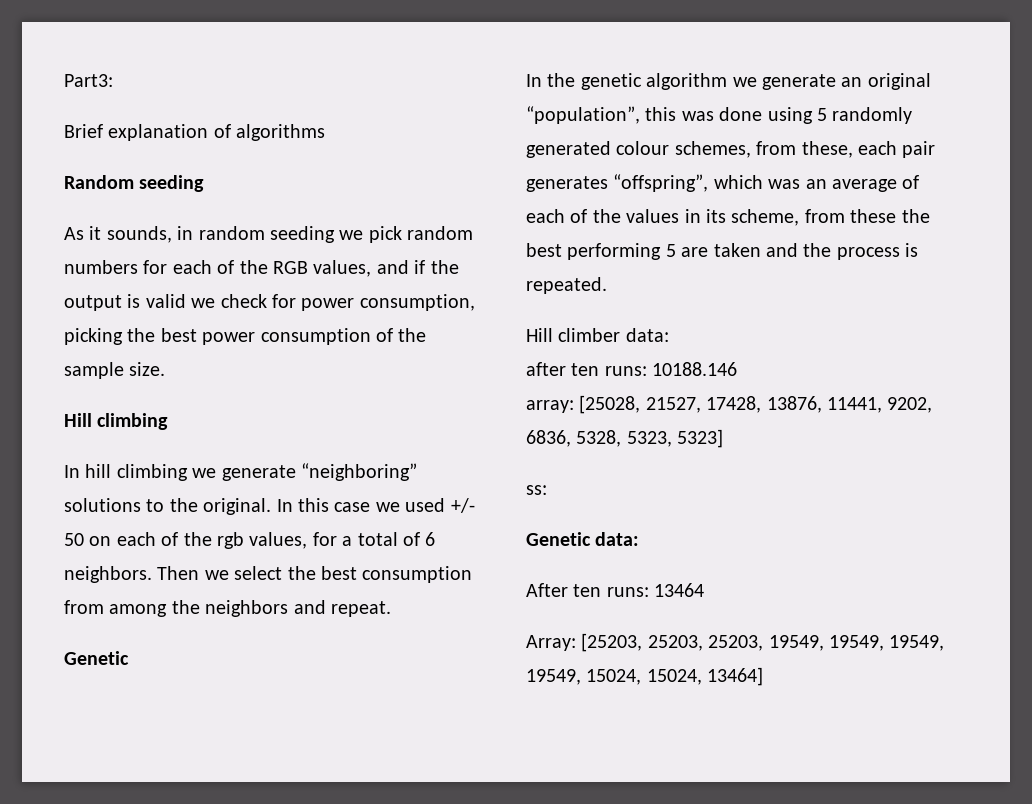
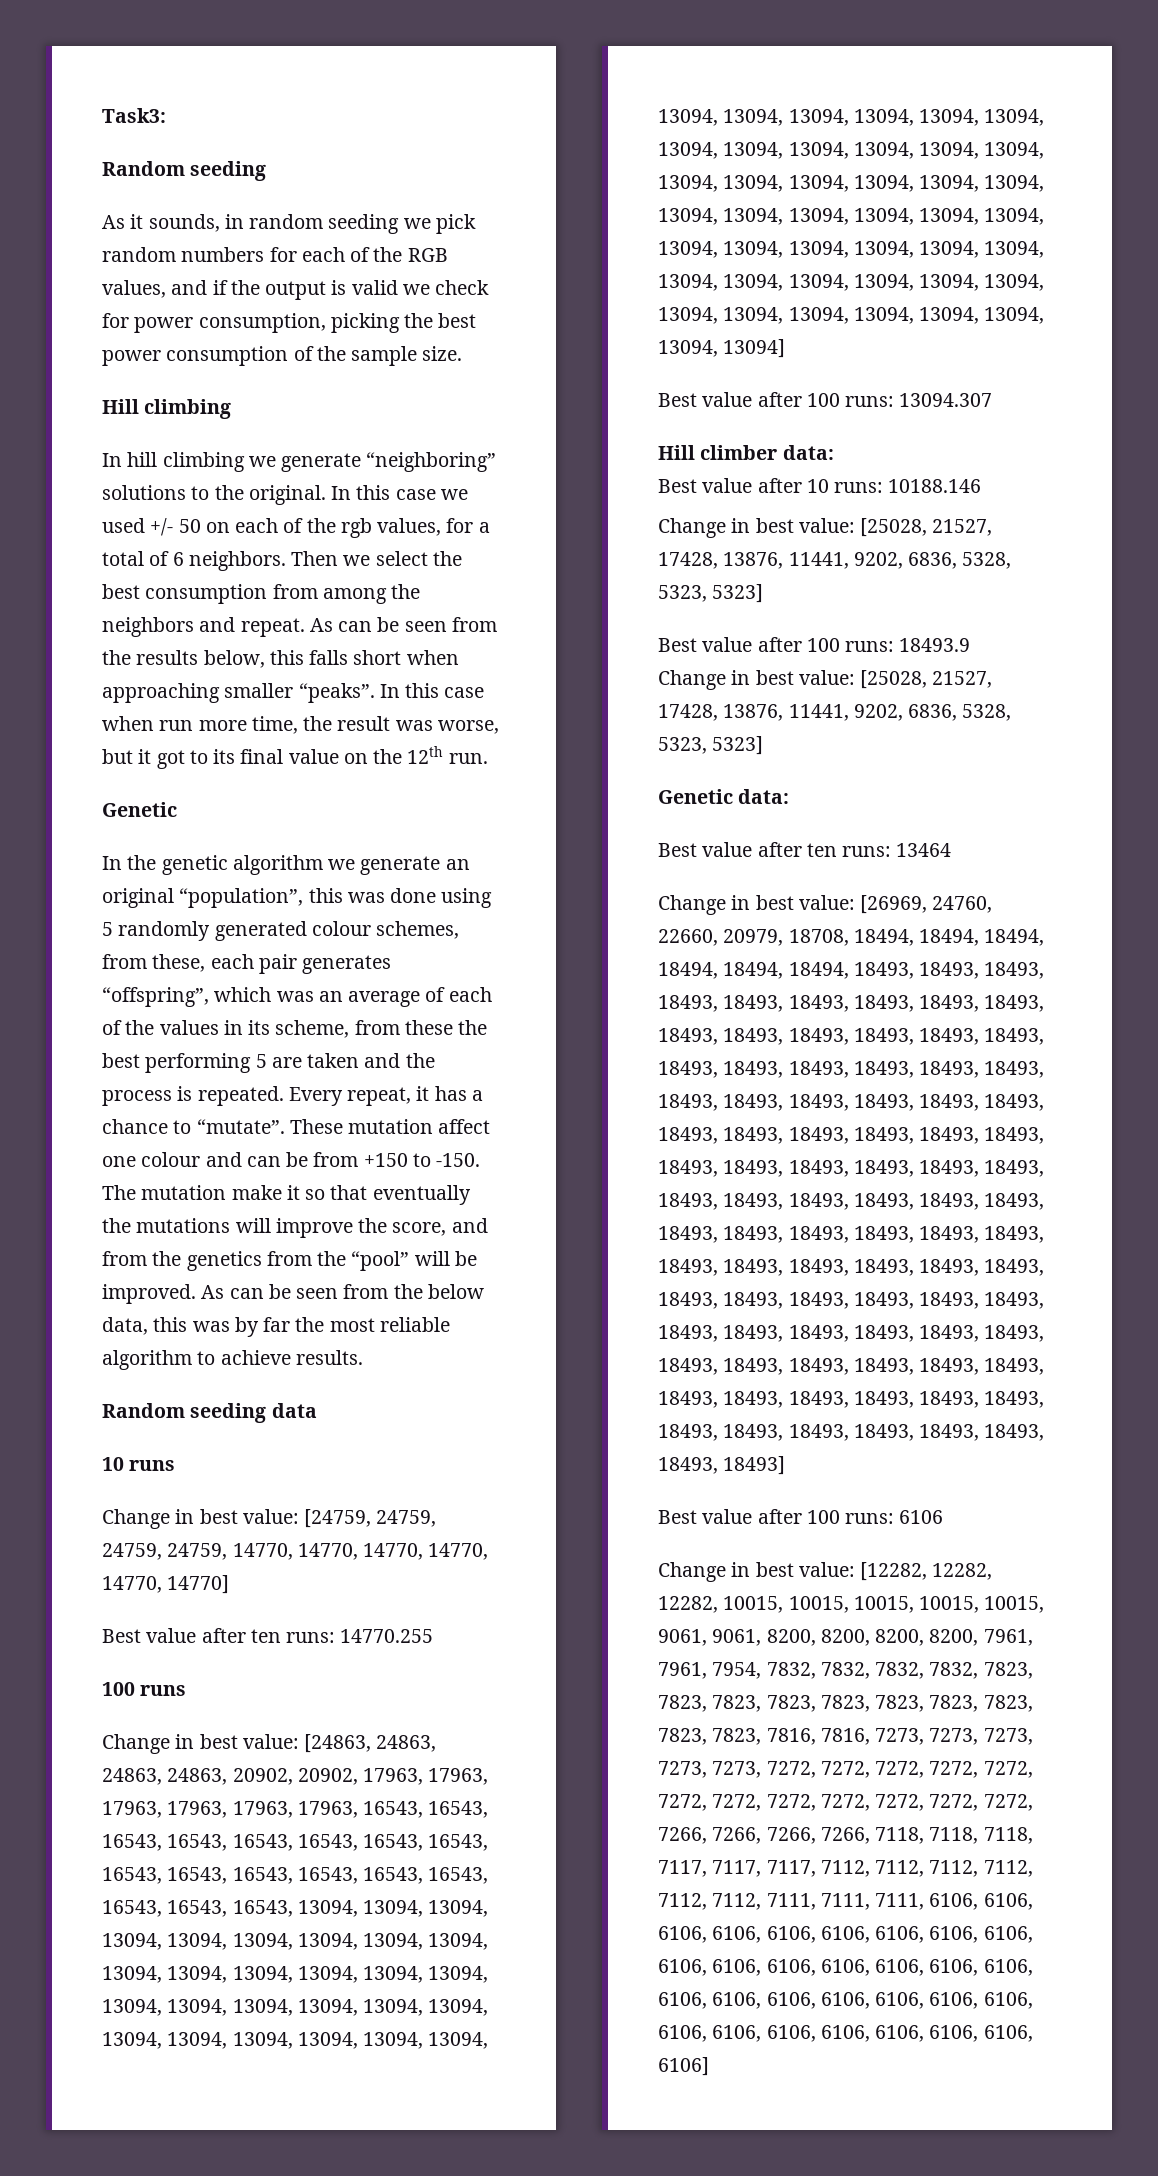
[64,74,113,87] [64,124,326,141] Part3: // Brief explanation of algorithms -> [102,108,166,123] Task3:
(391, 609) none -> [309,617,497,632] [102,650,459,668] [102,683,485,703] [102,716,499,734] [102,746,488,769] As can be seen from the results below, this falls short when approaching smaller “peaks”. In this case when run more time, the result was worse, but it got to its final value on the 12th run.
[526,328,669,342] [526,362,738,376] [526,400,574,413] // Hill climber data: // after ten runs: 10188.146 // array: -> [288,1086,483,1106] [102,1119,491,1134] [102,1152,481,1167] [102,1185,471,1205] [102,1218,488,1238] [102,1251,477,1271] [102,1284,484,1304] [102,1317,450,1337] [102,1350,363,1370] [102,1403,317,1423] [102,1457,176,1471] [102,1509,437,1529] [102,1543,489,1560] [102,1575,230,1594] [102,1628,434,1643] [102,1682,187,1696] [102,1734,437,1754] [102,1768,489,1785] [102,1801,489,1818] [102,1834,489,1851] [102,1867,489,1884] [102,1900,489,1917] [102,1933,489,1950] [102,1966,489,1983] [102,1999,489,2016] [102,2032,489,2049] [658,109,1045,126] [658,142,1045,159] [658,175,1045,192] [658,208,1045,225] [658,241,1045,258] [658,274,1045,291] [658,307,1045,324] [658,339,786,358] [658,392,993,407] [658,445,834,460] [658,478,982,493] [658,518,855,538] Every repeat, it has a chance to “mutate”. These mutation affect one colour and can be from +150 to -150. The mutation make it so that eventually the mutations will improve the score, and from the genetics from the “pool” will be improved. As can be seen from the below data, this was by far the most reliable algorithm to achieve results. // Random seeding data // 10 runs // Change in best value: [24759, 24759, 24759, 24759, 14770, 14770, 14770, 14770, 14770, 14770] // Best value after ten runs: 14770.255 // 100 runs // Change in best value: [24863, 24863, 24863, 24863, 20902, 20902, 17963, 17963, 17963, 17963, 17963, 17963, 16543, 16543, 16543, 16543, 16543, 16543, 16543, 16543, 16543, 16543, 16543, 16543, 16543, 16543, 16543, 16543, 16543, 13094, 13094, 13094, 13094, 13094, 13094, 13094, 13094, 13094, 13094, 13094, 13094, 13094, 13094, 13094, 13094, 13094, 13094, 13094, 13094, 13094, 13094, 13094, 13094, 13094, 13094, 13094, 13094, 13094, 13094, 13094, 13094, 13094, 13094, 13094, 13094, 13094, 13094, 13094, 13094, 13094, 13094, 13094, 13094, 13094, 13094, 13094, 13094, 13094, 13094, 13094, 13094, 13094, 13094, 13094, 13094, 13094, 13094, 13094, 13094, 13094, 13094, 13094, 13094, 13094, 13094, 13094, 13094, 13094, 13094, 13094] // Best value after 100 runs: 13094.307 // Hill climber data: // Best value after 10 runs: 10188.146 // Change in best value:
[526,485,547,495] ss: -> [658,637,971,652] [658,670,993,690] [658,704,1012,721] [658,736,764,755] Best value after 100 runs: 18493.9 // Change in best value: [25028, 21527, 17428, 13876, 11441, 9202, 6836, 5328, 5323, 5323]
[526,583,568,597] After -> [658,842,802,857] Best value after
[526,633,945,652] [526,667,764,686] Array: [25203, 25203, 25203, 19549, 19549, 19549, 19549, 15024, 15024, 13464] -> [658,895,993,915] [658,929,1045,946] [658,962,1045,979] [658,995,1045,1012] [658,1028,1045,1045] [658,1061,1045,1078] [658,1094,1045,1111] [658,1127,1045,1144] [658,1160,1045,1177] [658,1193,1045,1210] [658,1226,1045,1243] [658,1259,1045,1276] [658,1292,1045,1309] [658,1325,1045,1342] [658,1358,1045,1375] [658,1391,1045,1408] [658,1424,1045,1441] [658,1456,786,1475] [658,1509,944,1524] [658,1562,993,1582] [658,1596,1045,1613] [658,1629,1033,1646] [658,1662,1033,1679] [658,1695,1033,1712] [658,1728,1033,1745] [658,1761,1033,1778] [658,1794,1033,1811] [658,1827,1033,1844] [658,1860,1033,1877] [658,1893,1033,1910] [658,1926,1033,1943] [658,1959,1033,1976] [658,1992,1033,2009] [658,2025,1033,2042] [658,2057,709,2076] Change in best value: [26969, 24760, 22660, 20979, 18708, 18494, 18494, 18494, 18494, 18494, 18494, 18493, 18493, 18493, 18493, 18493, 18493, 18493, 18493, 18493, 18493, 18493, 18493, 18493, 18493, 18493, 18493, 18493, 18493, 18493, 18493, 18493, 18493, 18493, 18493, 18493, 18493, 18493, 18493, 18493, 18493, 18493, 18493, 18493, 18493, 18493, 18493, 18493, 18493, 18493, 18493, 18493, 18493, 18493, 18493, 18493, 18493, 18493, 18493, 18493, 18493, 18493, 18493, 18493, 18493, 18493, 18493, 18493, 18493, 18493, 18493, 18493, 18493, 18493, 18493, 18493, 18493, 18493, 18493, 18493, 18493, 18493, 18493, 18493, 18493, 18493, 18493, 18493, 18493, 18493, 18493, 18493, 18493, 18493, 18493, 18493, 18493, 18493, 18493, 18493] // Best value after 100 runs: 6106 // Change in best value: [12282, 12282, 12282, 10015, 10015, 10015, 10015, 10015, 9061, 9061, 8200, 8200, 8200, 8200, 7961, 7961, 7954, 7832, 7832, 7832, 7832, 7823, 7823, 7823, 7823, 7823, 7823, 7823, 7823, 7823, 7823, 7816, 7816, 7273, 7273, 7273, 7273, 7273, 7272, 7272, 7272, 7272, 7272, 7272, 7272, 7272, 7272, 7272, 7272, 7272, 7266, 7266, 7266, 7266, 7118, 7118, 7118, 7117, 7117, 7117, 7112, 7112, 7112, 7112, 7112, 7112, 7111, 7111, 7111, 6106, 6106, 6106, 6106, 6106, 6106, 6106, 6106, 6106, 6106, 6106, 6106, 6106, 6106, 6106, 6106, 6106, 6106, 6106, 6106, 6106, 6106, 6106, 6106, 6106, 6106, 6106, 6106, 6106, 6106, 6106]

